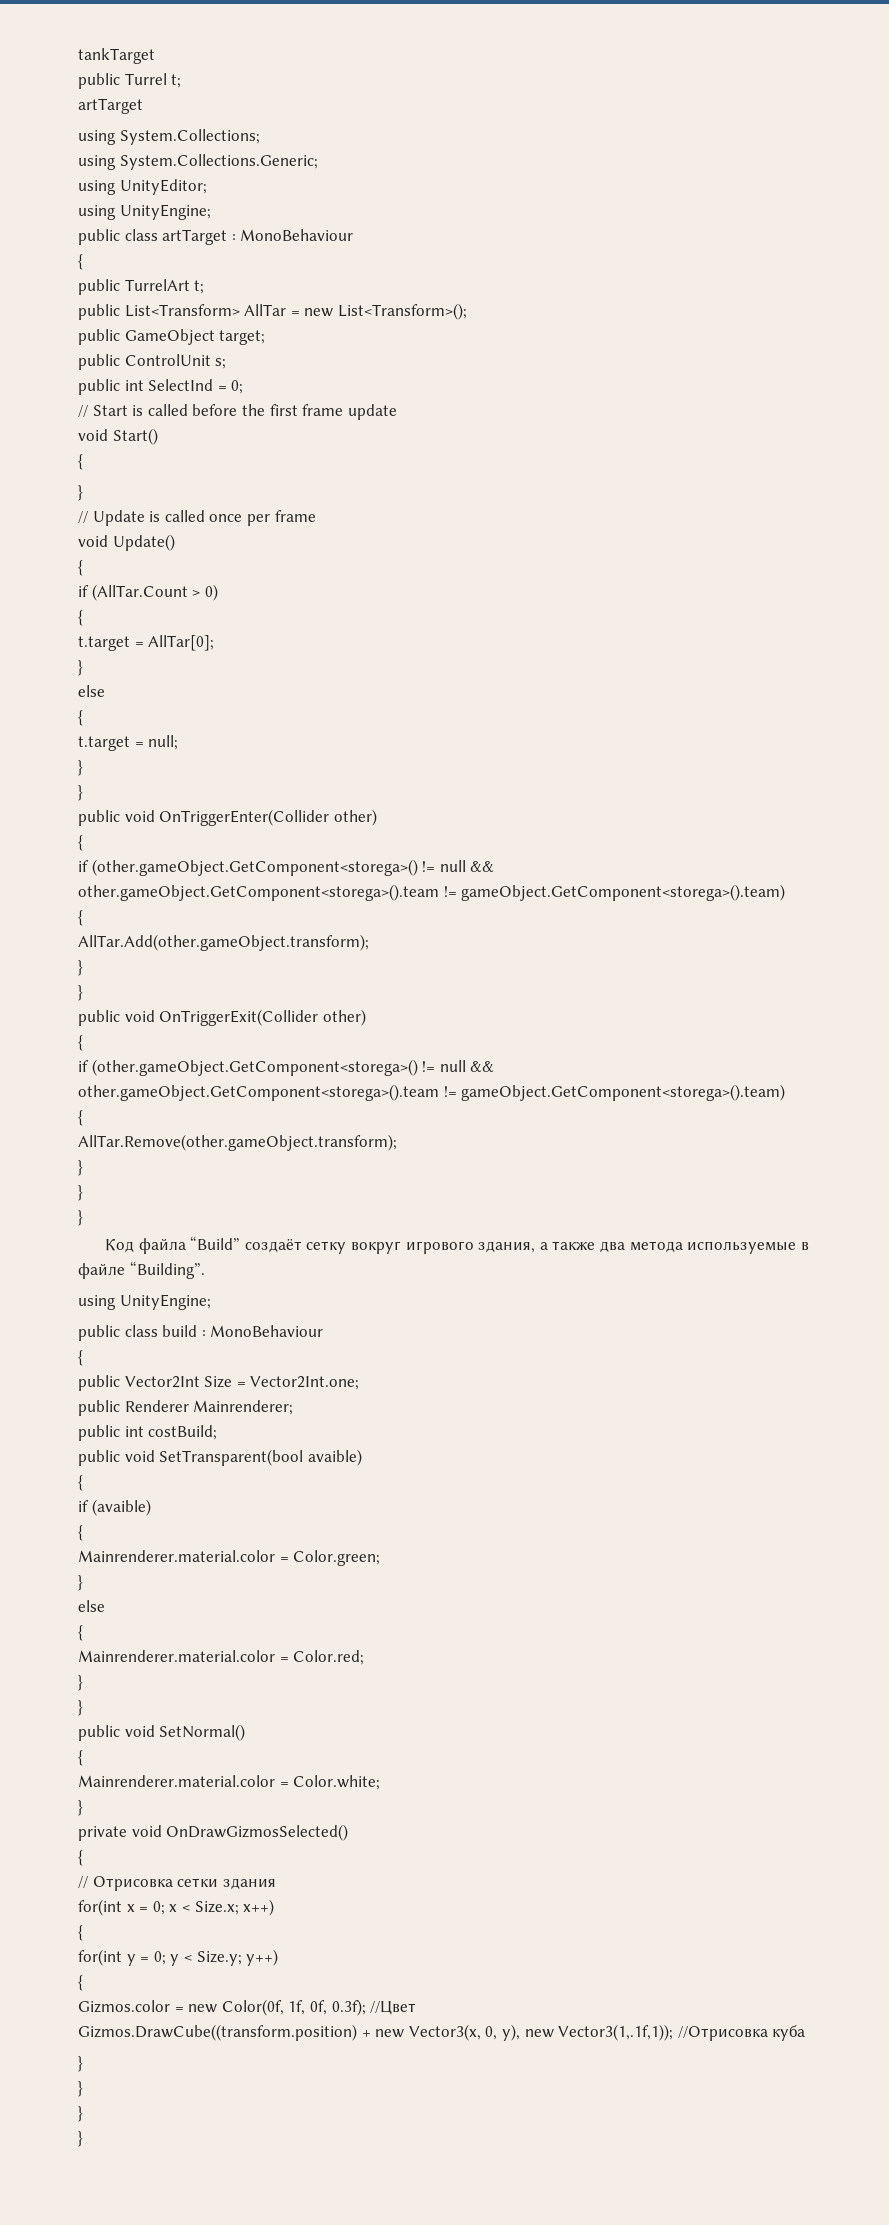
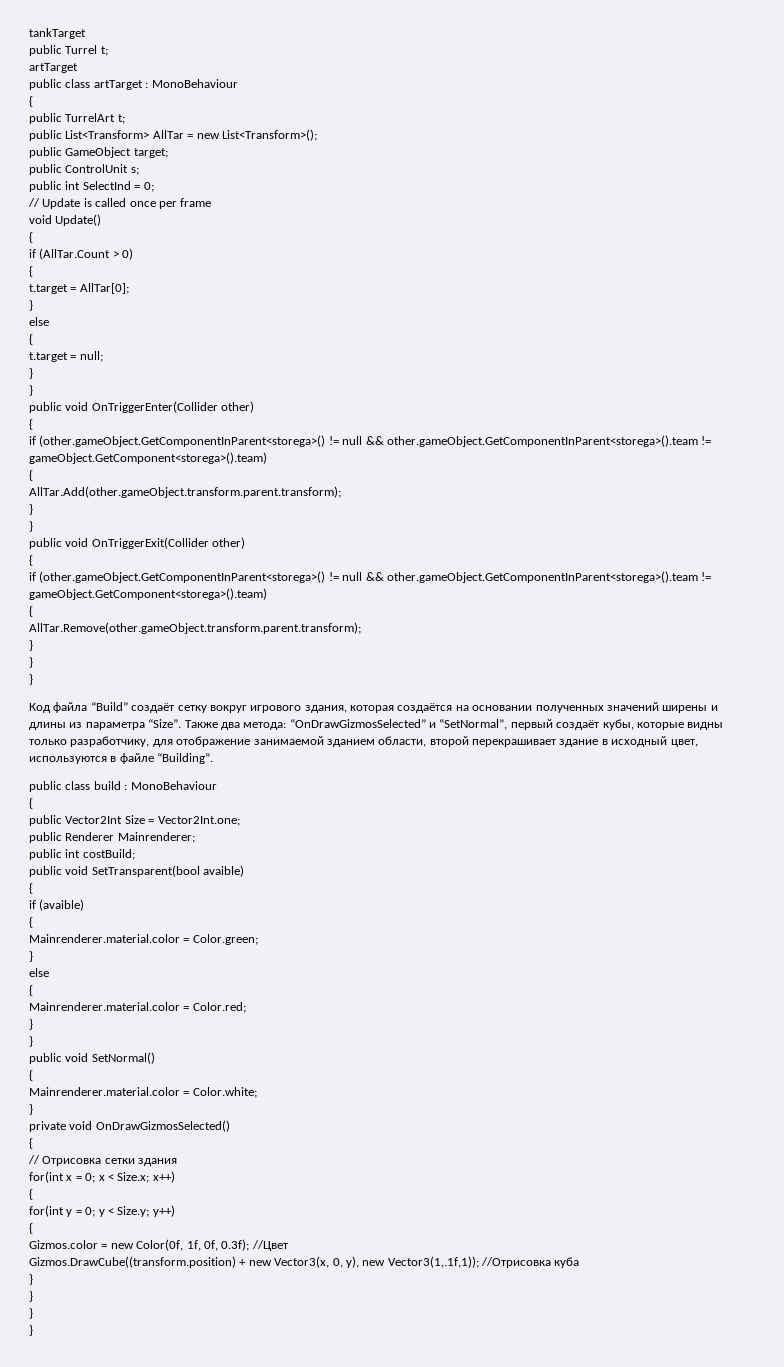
[78,129,260,145] [78,154,318,170] [78,179,207,195] [78,204,211,220] // using System.Collections; // using System.Collections.Generic; // using UnityEditor; // using UnityEngine; -> (78, 68) none
[78,404,397,420] [78,428,158,445] [78,454,83,470] [78,485,83,501] // // Start is called before the first frame update // void Start() // { // } -> (154, 187) none
[91,859,495,876] [78,884,786,901] [78,910,83,926] [78,934,369,951] (other.gameObject.GetComponent<storega>() != null && other.gameObject.GetComponent<storega>().team != gameObject.GetComponent<storega>().team) // { // AllTar.Add(other.gameObject.transform); -> [39,435,712,447] [29,452,267,464] [29,470,33,481] [29,486,341,498] (other.gameObject.GetComponentInParent<storega>() != null && other.gameObject.GetComponentInParent<storega>().team != gameObject.GetComponent<storega>().team) // { // AllTar.Add(other.gameObject.transform.parent.transform);
[91,1059,495,1076] [78,1084,786,1101] [78,1110,83,1126] [78,1134,397,1151] (other.gameObject.GetComponent<storega>() != null && other.gameObject.GetComponent<storega>().team != gameObject.GetComponent<storega>().team) // { // AllTar.Remove(other.gameObject.transform); -> [39,571,712,583] [29,588,267,600] [29,606,33,617] [29,622,361,634] (other.gameObject.GetComponentInParent<storega>() != null && other.gameObject.GetComponentInParent<storega>().team != gameObject.GetComponent<storega>().team) // { // AllTar.Remove(other.gameObject.transform.parent.transform);
[539,1241,797,1254] а также два метода используемые -> [350,702,718,713] [29,719,724,730] [29,736,698,747] [29,756,107,764] которая создаётся на основании полученных значений ширены и длины из параметра “Size”. Также два метода: “OnDrawGizmosSelected” и “SetNormal”, первый создаёт кубы, которые видны только разработчику, для отображение занимаемой зданием области, второй перекрашивает здание в исходный цвет, используются
[78,1294,211,1310] // using UnityEngine; -> (214, 758) none

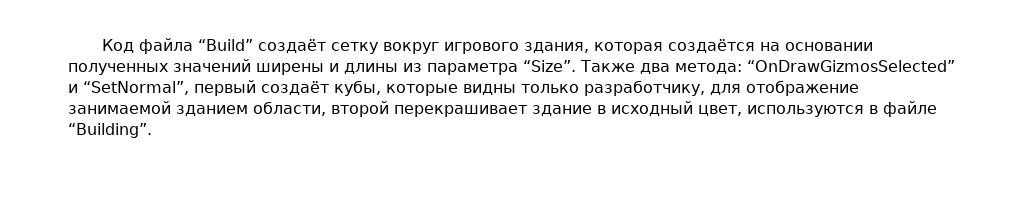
[29,28,86,39] [29,45,108,56] [29,63,78,73] [29,79,238,90] [29,96,33,107] [29,113,125,124] [29,129,317,141] [29,147,168,158] [29,164,139,175] [29,181,154,192] [28,198,212,209] [29,214,102,226] [29,232,33,243] [29,248,134,260] [29,266,33,277] [29,283,129,294] [29,300,33,311] [29,317,49,326] [29,334,33,345] [29,351,103,362] [29,368,33,379] [29,385,33,396] [29,401,255,413] [29,419,33,430] [29,435,712,447] [29,452,267,464] [29,470,33,481] [29,486,341,498] [29,504,33,515] [29,521,33,532] [29,537,246,549] [29,555,33,566] [29,571,712,583] [29,588,267,600] [29,606,33,617] [29,622,361,634] [29,640,33,651] [29,657,33,668] [29,674,33,685] tankTarget // public Turrel t; // artTarget // public class artTarget : MonoBehaviour // { // public TurrelArt t; // public List<Transform> AllTar = new List<Transform>(); // public GameObject target; // public ControlUnit s; // public int SelectInd = 0; // // Update is called once per frame // void Update() // { // if (AllTar.Count > 0) // { // t.target = AllTar[0]; // } // else // { // t.target = null; // } // } // public void OnTriggerEnter(Collider other) // { // if (other.gameObject.GetComponentInParent<storega>() != null && other.gameObject.GetComponentInParent<storega>().team != gameObject.GetComponent<storega>().team) // { // AllTar.Add(other.gameObject.transform.parent.transform); // } // } // public void OnTriggerExit(Collider other) // { // if (other.gameObject.GetComponentInParent<storega>() != null && other.gameObject.GetComponentInParent<storega>().team != gameObject.GetComponent<storega>().team) // { // AllTar.Remove(other.gameObject.transform.parent.transform); // } // } // } // -> (101, 46) none
[29,781,217,792] [29,798,33,809] [29,815,240,826] [29,832,195,843] [29,849,135,860] [29,865,245,877] [29,883,33,894] [29,899,85,911] [29,917,33,928] [29,934,258,945] [29,951,33,962] [29,968,49,977] [29,985,33,996] [29,1002,246,1013] [29,1019,33,1030] [29,1036,33,1047] [29,1052,155,1064] [29,1070,33,1081] [29,1087,257,1098] [29,1104,33,1115] [29,1120,230,1132] [29,1138,33,1149] [28,1155,178,1166] [29,1171,175,1183] [29,1189,33,1200] [29,1205,175,1217] [29,1223,33,1234] [29,1239,288,1251] [29,1256,580,1268] [29,1274,33,1285] [29,1291,33,1302] [29,1308,33,1319] [29,1325,33,1336] // public class build : MonoBehaviour // { // public Vector2Int Size = Vector2Int.one; // public Renderer Mainrenderer; // public int costBuild; // public void SetTransparent(bool avaible) // { // if (avaible) // { // Mainrenderer.material.color = Color.green; // } // else // { // Mainrenderer.material.color = Color.red; // } // } // public void SetNormal() // { // Mainrenderer.material.color = Color.white; // } // private void OnDrawGizmosSelected() // { // // Отрисовка сетки здания // for(int x = 0; x < Size.x; x++) // { // for(int y = 0; y < Size.y; y++) // { // Gizmos.color = new Color(0f, 1f, 0f, 0.3f); //Цвет // Gizmos.DrawCube((transform.position) + new Vector3(x, 0, y), new Vector3(1,.1f,1)); //Отрисовка куба // } // } // } // } -> (152, 130) none

